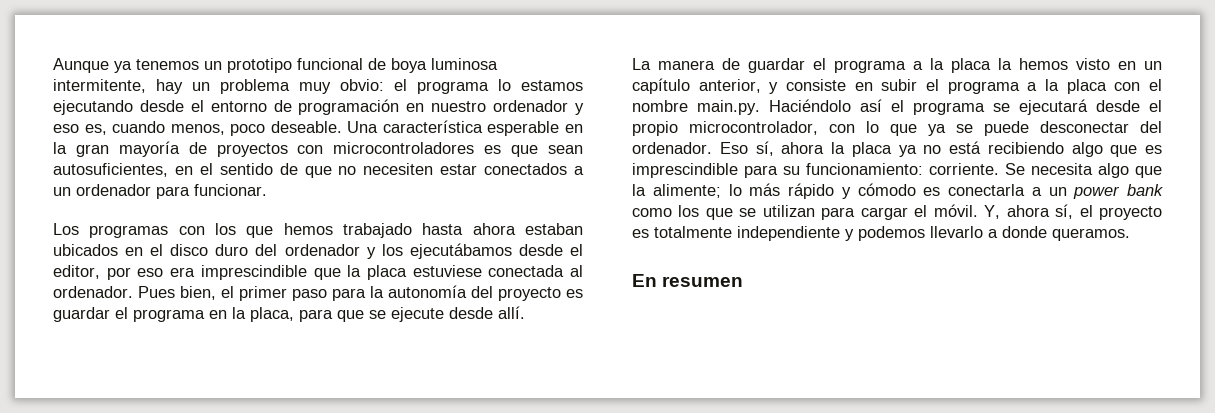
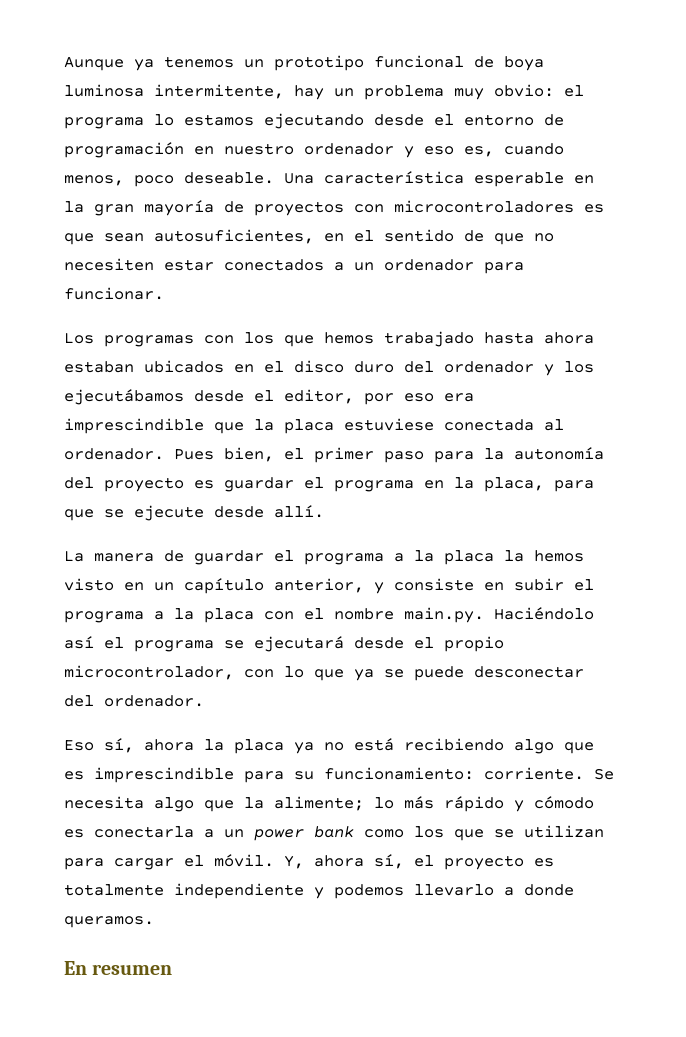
(712, 148) none -> (204, 701) //

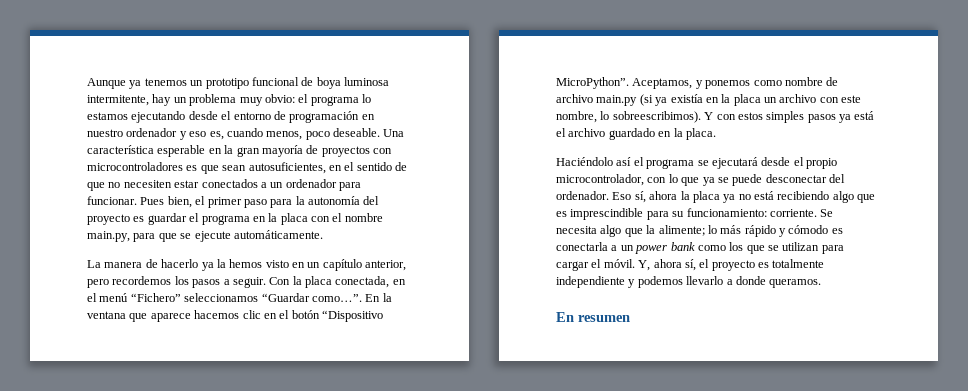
[64,331,594,347] [64,360,594,376] [64,389,474,405] [64,418,564,434] [64,448,164,460] // Los programas con los que hemos trabajado hasta ahora estaban ubicados en el disco duro del ordenador y los ejecutábamos desde el editor, por eso era imprescindible que la placa estuviese conectada al ordenador. -> (137, 200) none
[484,477,544,492] placa, -> [280,213,383,225] [87,231,130,242] placa con el nombre main.py,
[214,505,324,518] desde allí. -> [233,230,323,239] automáticamente.
[194,550,494,565] guardar el programa a la placa -> [161,259,214,271] hacerlo ya
[374,578,594,594] [64,607,484,623] y consiste en subir el programa a la placa con el nombre main.py. -> [87,276,406,288] [87,293,392,302] [87,310,383,322] [556,77,839,89] [556,94,862,106] [556,111,875,123] [556,128,716,140] pero recordemos los pasos a seguir. Con la placa conectada, en el menú “Fichero” seleccionamos “Guardar como…”. En la ventana que aparece hacemos clic en el botón “Dispositivo MicroPython”. Aceptamos, y ponemos como nombre de archivo main.py (si ya existía en la placa un archivo con este nombre, lo sobreescribimos). Y con estos simples pasos ya está el archivo guardado en la placa. //
(204, 701) // -> (609, 195) none

